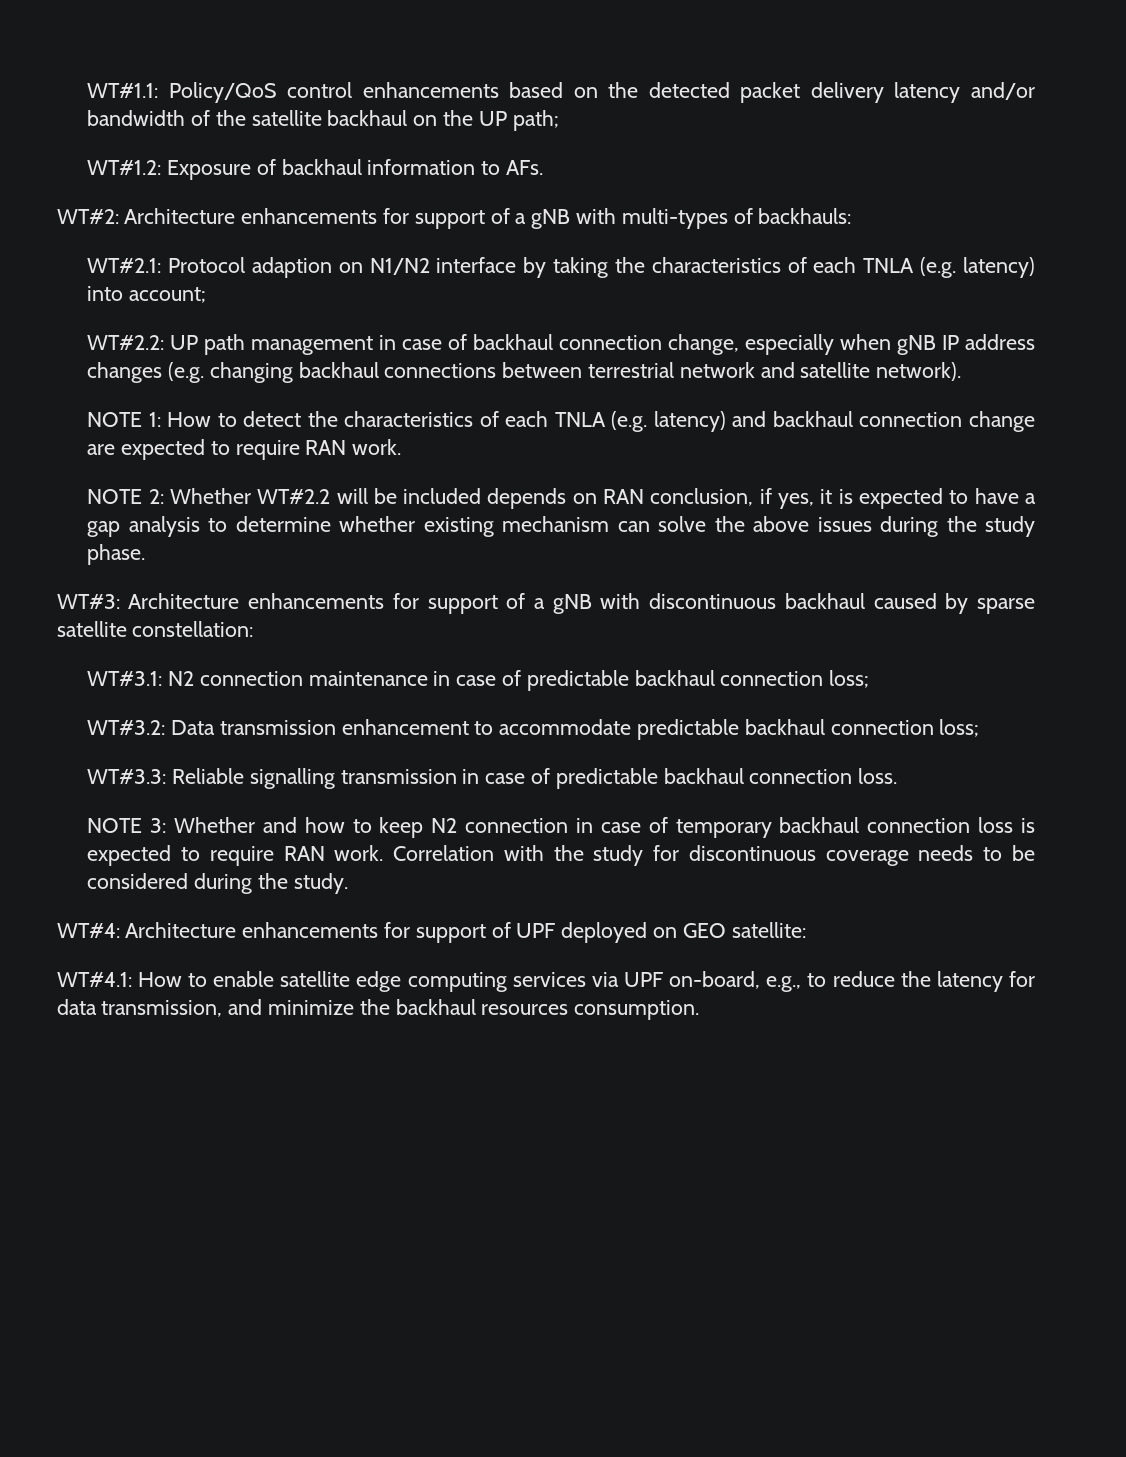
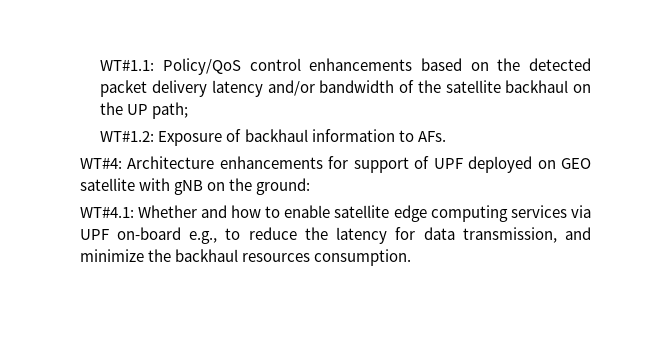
[56,208,852,229] [87,257,1035,278] [87,286,207,303] [87,334,1035,355] [87,362,962,383] [87,411,1035,432] [87,439,402,460] [87,488,1036,509] [87,516,1036,537] [87,544,146,565] [56,593,1035,614] [56,621,254,637] [87,670,870,691] [87,719,980,740] [87,768,898,789] [87,817,1036,838] [87,845,1035,866] [87,873,348,894] // WT#2: Architecture enhancements for support of a gNB with multi-types of backhauls: // WT#2.1: Protocol adaption on N1/N2 interface by taking the characteristics of each TNLA (e.g. latency) into account; // WT#2.2: UP path management in case of backhaul connection change, especially when gNB IP address changes (e.g. changing backhaul connections between terrestrial network and satellite network). // NOTE 1: How to detect the characteristics of each TNLA (e.g. latency) and backhaul connection change are expected to require RAN work. // NOTE 2: Whether WT#2.2 will be included depends on RAN conclusion, if yes, it is expected to have a gap analysis to determine whether existing mechanism can solve the above issues during the study phase. // WT#3: Architecture enhancements for support of a gNB with discontinuous backhaul caused by sparse satellite constellation: // WT#3.1: N2 connection maintenance in case of predictable backhaul connection loss; // WT#3.2: Data transmission enhancement to accommodate predictable backhaul connection loss; // WT#3.3: Reliable signalling transmission in case of predictable backhaul connection loss. // NOTE 3: Whether and how to keep N2 connection in case of temporary backhaul connection loss is expected to require RAN work. Correlation with the study for discontinuous coverage needs to be considered during the study. -> (446, 136) none
[731,922,806,938] [56,972,182,987] satellite: // WT#4.1: How -> [79,178,310,195] [79,205,262,218] satellite with gNB on the ground: // WT#4.1: Whether and how
[669,971,761,989] on-board, -> [116,227,181,240] on-board

